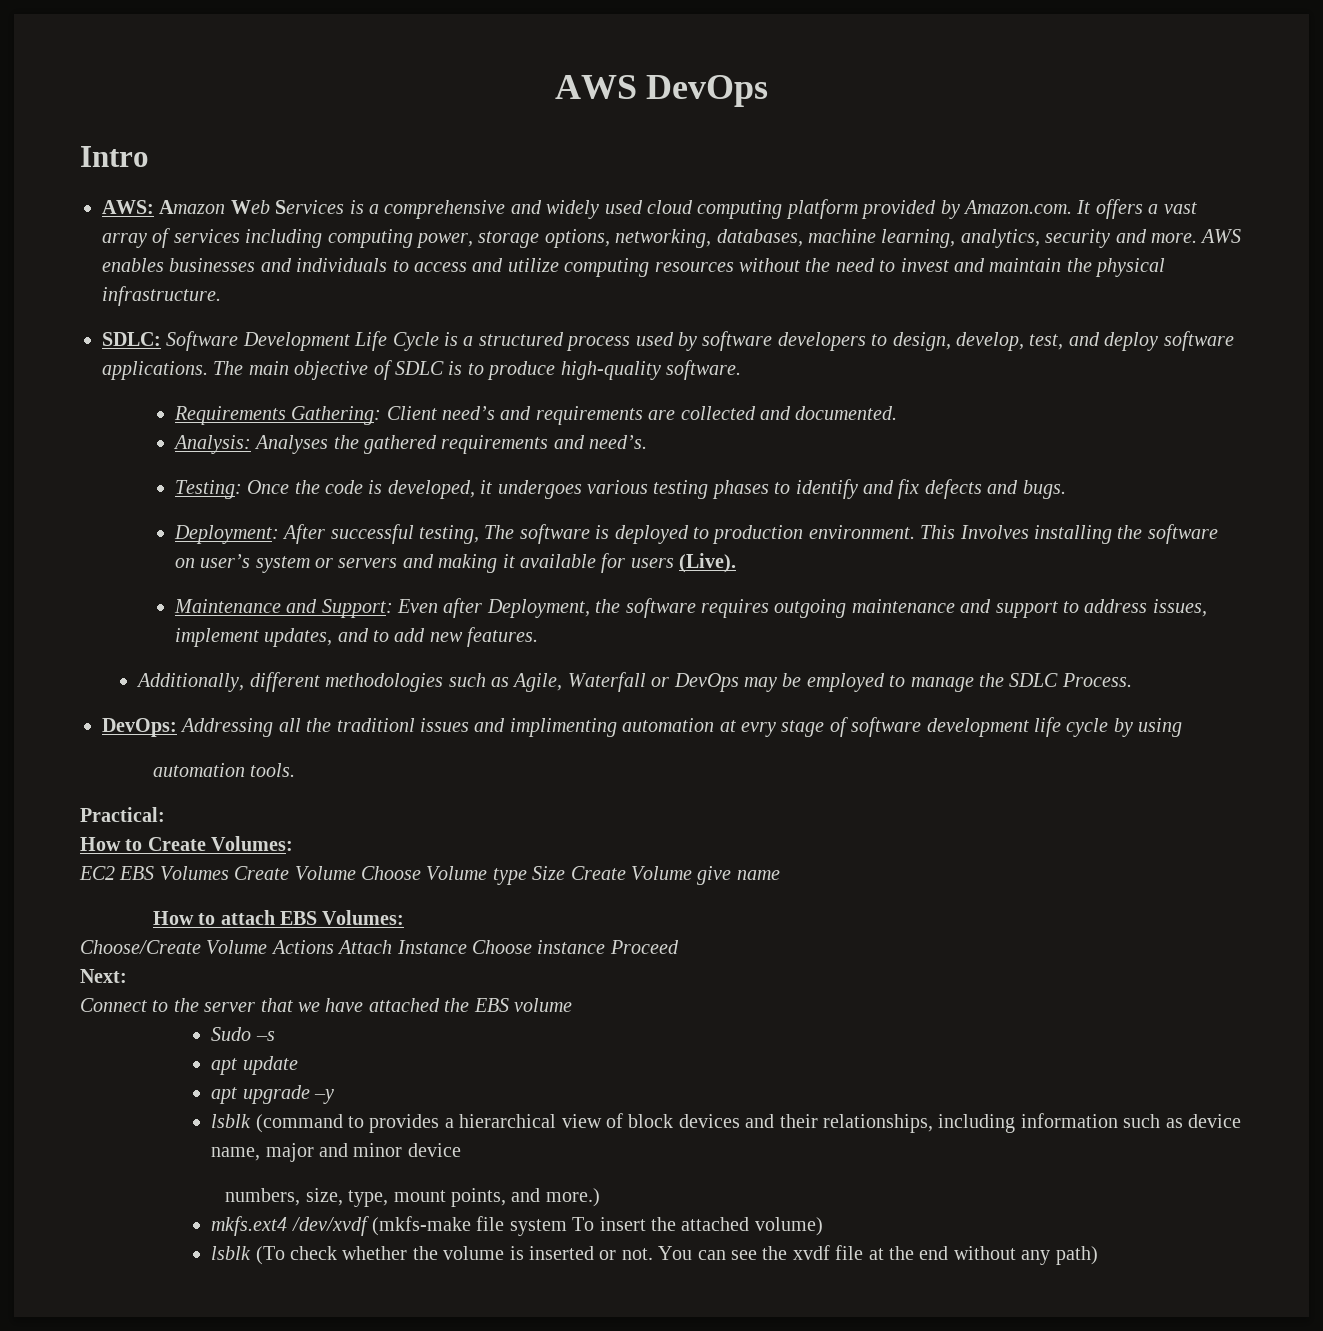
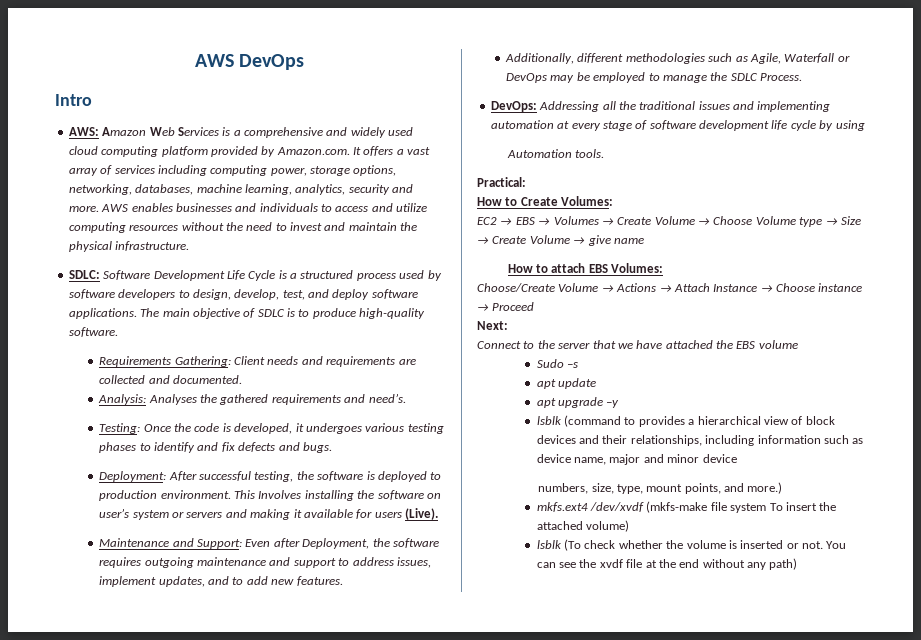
[441,406,495,420] need’s -> [267,356,299,365] needs
[484,525,515,539] The -> [296,471,314,480] the
[336,718,415,732] traditionl -> [639,101,696,110] traditional
[509,718,617,737] implimenting -> [757,101,831,112] implementing
[740,722,776,737] evry -> [571,122,601,131] every
[152,763,245,777] automation -> [506,149,572,158] Automation
[119,866,356,880] EBS Volumes Create Volume -> [500,216,710,225] → EBS → Volumes → Create Volume →
[532,866,692,880] Size Create Volume -> [825,216,861,225] [477,235,586,244] → Size → Create Volume →
[270,940,334,954] Actions -> [601,283,672,292] → Actions →
(467, 947) none -> [760,285,773,292] →
(606, 947) none -> [477,304,489,311] →

